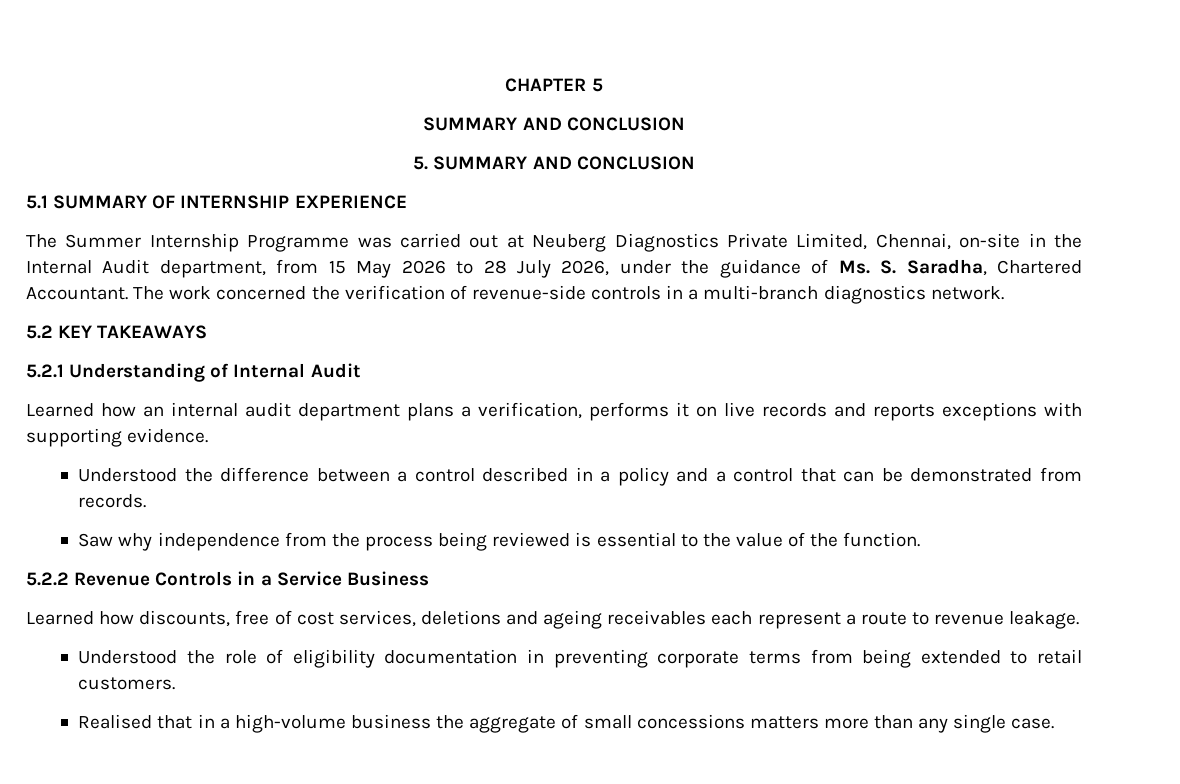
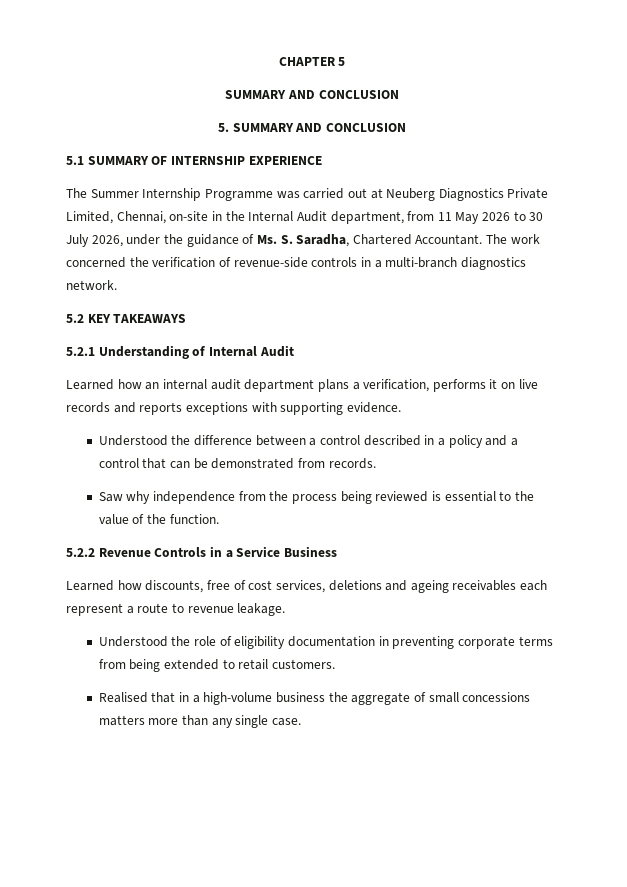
[328,261,346,274] 15 -> [437,212,452,221] 11
[483,260,507,274] 28 -> [529,212,544,221] 30

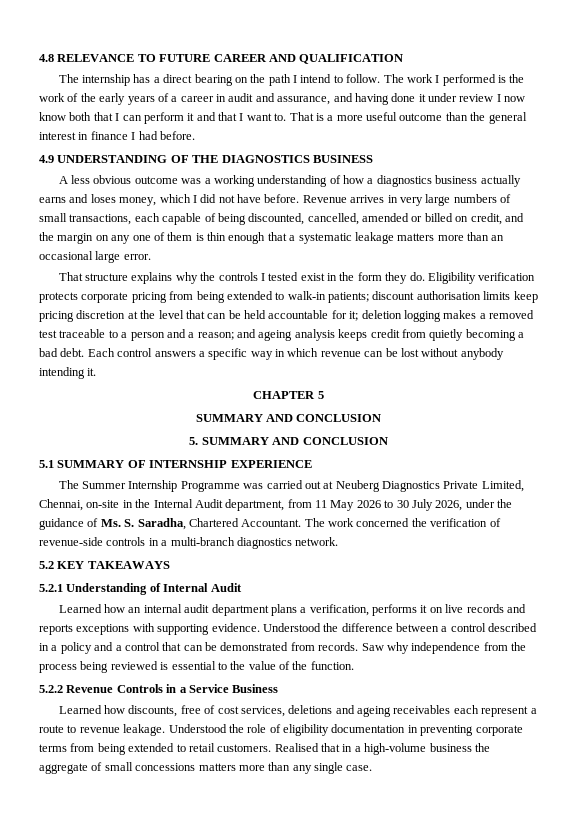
(278, 61) none -> [39,54,404,64] [58,74,525,86] [39,93,526,105] [39,112,527,124] [39,131,195,140] [39,155,373,163] [58,175,521,187] [39,194,511,206] [39,213,524,225] [39,232,505,244] [39,251,151,263] [58,272,536,284] [39,291,538,303] [39,310,534,322] [39,329,524,341] [39,348,504,360] [39,367,97,379] 4.8 RELEVANCE TO FUTURE CAREER AND QUALIFICATION // The internship has a direct bearing on the path I intend to follow. The work I performed is the work of the early years of a career in audit and assurance, and having done it under review I now know both that I can perform it and that I want to. That is a more useful outcome than the general interest in finance I had before. // 4.9 UNDERSTANDING OF THE DIAGNOSTICS BUSINESS // A less obvious outcome was a working understanding of how a diagnostics business actually earns and loses money, which I did not have before. Revenue arrives in very large numbers of small transactions, each capable of being discounted, cancelled, amended or billed on credit, and the margin on any one of them is thin enough that a systematic leakage matters more than an occasional large error. // That structure explains why the controls I tested exist in the form they do. Eligibility verification protects corporate pricing from being extended to walk-in patients; discount authorisation limits keep pricing discretion at the level that can be held accountable for it; deletion logging makes a removed test traceable to a person and a reason; and ageing analysis keeps credit from quietly becoming a bad debt. Each control answers a specific way in which revenue can be lost without anybody intending it. //
(401, 407) // -> (260, 627) none
(376, 463) // -> (359, 646) none
(286, 609) // -> (166, 730) none
(335, 664) // -> (272, 748) none

